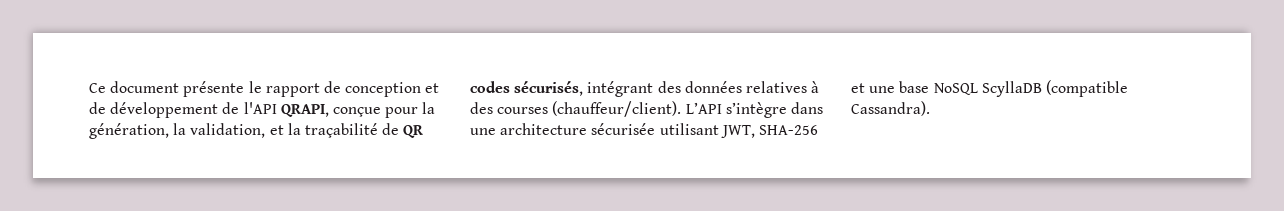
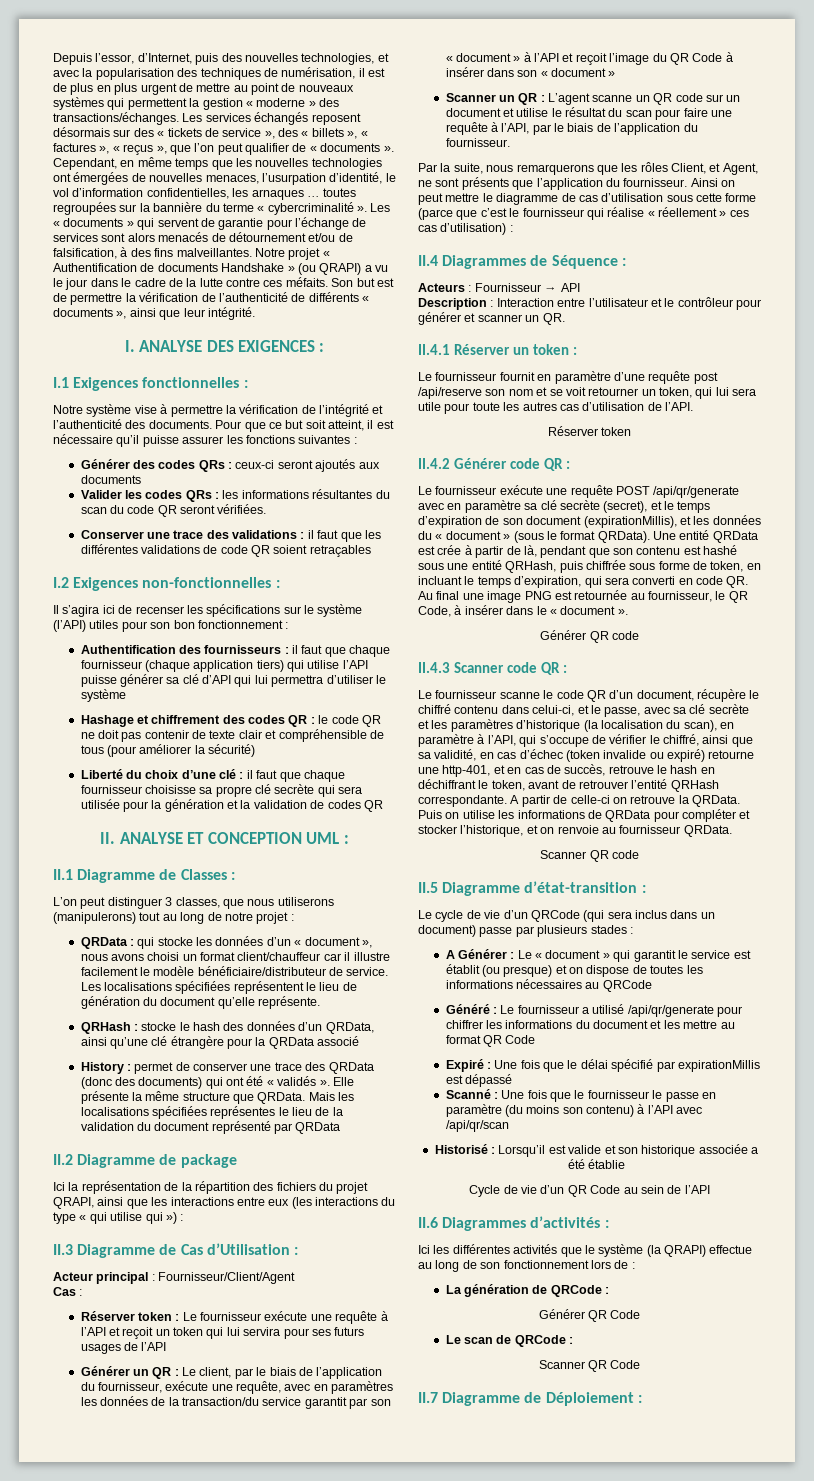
[89,81,440,97] [89,102,436,118] [89,123,424,139] [470,81,820,97] [470,101,823,118] [470,123,818,138] [851,80,1128,97] [851,101,930,116] Ce document présente le rapport de conception et de développement de l'API QRAPI, conçue pour la génération, la validation, et la traçabilité de QR codes sécurisés, intégrant des données relatives à des courses (chauffeur/client). L’API s’intègre dans une architecture sécurisée utilisant JWT, SHA-256 et une base NoSQL ScyllaDB (compatible Cassandra). -> [53,53,389,65] [53,67,385,80] [53,83,354,95] [53,97,339,110] [53,112,361,125] [53,127,368,139] [53,143,394,155] [53,157,382,170] [53,172,396,185] [53,188,357,200] [53,202,391,215] [53,217,367,230] [53,232,353,242] [53,247,330,260] [53,263,388,275] [53,277,394,290] [53,292,369,305] [53,307,255,320] [124,340,325,352] [53,377,248,391] [53,404,384,417] [53,419,394,432] [53,434,357,447] [80,459,380,472] [80,475,141,484] [80,489,390,502] [80,504,267,517] [80,530,381,542] [80,544,371,557] [53,577,280,591] [53,604,363,617] [53,620,289,632] [80,645,391,657] [80,660,368,672] [80,674,386,687] [80,689,126,702] [80,715,381,727] [80,729,384,742] [80,744,256,757] [80,769,345,782] [80,784,363,797] [80,799,383,812] [100,832,349,844] [53,869,235,883] [53,897,334,909] [53,912,294,924] [80,936,372,949] [80,952,390,961] [80,966,389,976] [80,981,357,994] [80,996,321,1009] [80,1021,374,1034] [80,1036,360,1049] [80,1062,374,1074] [80,1076,354,1089] [80,1091,355,1104] [80,1106,343,1119] [80,1121,341,1134] [53,1154,237,1168] [53,1181,369,1194] [53,1197,396,1209] [53,1212,184,1224] [53,1243,298,1258] [53,1272,296,1284] [53,1287,83,1296] [80,1311,388,1324] [80,1327,365,1339] [80,1342,167,1354] [80,1366,383,1379] [80,1381,394,1394] [80,1396,391,1409] [445,52,733,65] [445,67,616,77] [445,93,741,105] [445,107,732,120] [445,122,698,135] [445,138,510,147] [418,162,758,175] [418,177,735,190] [418,193,757,205] [418,207,749,220] [418,223,513,235] [418,255,626,269] [418,283,580,292] [418,297,761,310] [418,312,565,325] [418,344,577,355] [418,371,718,384] [418,387,757,399] [418,402,693,414] [547,426,632,436] [418,458,570,471] [418,485,740,498] [418,500,711,513] [418,515,761,528] [418,530,758,543] [418,545,738,558] [418,560,761,573] [418,576,749,588] [418,590,748,603] [418,605,628,617] [540,630,639,643] [418,662,567,675] [418,689,760,702] [418,704,749,717] [418,719,734,732] [418,734,753,747] [418,749,755,762] [418,764,715,777] [418,779,719,792] [418,795,740,807] [418,809,751,822] [418,825,732,837] [540,850,639,862] [418,881,646,896] [418,910,715,922] [418,925,633,937] [445,949,751,962] [445,964,703,977] [445,979,652,992] [445,1004,743,1017] [445,1020,735,1029] [445,1035,536,1047] [445,1059,760,1072] [445,1074,512,1087] [445,1089,716,1102] [445,1104,703,1117] [445,1120,509,1132] [434,1144,759,1157] [567,1159,626,1169] [469,1185,710,1197] [418,1216,609,1231] [418,1244,753,1257] [418,1260,635,1272] [445,1284,610,1297] [538,1309,641,1322] [445,1335,574,1347] [538,1360,641,1372] [418,1392,642,1406] Depuis l’essor, d’Internet, puis des nouvelles technologies, et avec la popularisation des techniques de numérisation, il est de plus en plus urgent de mettre au point de nouveaux systèmes qui permettent la gestion « moderne » des transactions/échanges. Les services échangés reposent désormais sur des « tickets de service », des « billets », « factures », « reçus », que l’on peut qualifier de « documents ». Cependant, en même temps que les nouvelles technologies ont émergées de nouvelles menaces, l’usurpation d’identité, le vol d’information confidentielles, les arnaques … toutes regroupées sur la bannière du terme « cybercriminalité ». Les « documents » qui servent de garantie pour l’échange de services sont alors menacés de détournement et/ou de falsification, à des fins malveillantes. Notre projet « Authentification de documents Handshake » (ou QRAPI) a vu le jour dans le cadre de la lutte contre ces méfaits. Son but est de permettre la vérification de l’authenticité de différents « documents », ainsi que leur intégrité. // I. ANALYSE DES EXIGENCES : // I.1 Exigences fonctionnelles : // Notre système vise à permettre la vérification de l’intégrité et l’authenticité des documents. Pour que ce but soit atteint, il est nécessaire qu’il puisse assurer les fonctions suivantes : // Générer des codes QRs : ceux-ci seront ajoutés aux documents // Valider les codes QRs : les informations résultantes du scan du code QR seront vérifiées. // Conserver une trace des validations : il faut que les différentes validations de code QR soient retraçables // I.2 Exigences non-fonctionnelles : // Il s’agira ici de recenser les spécifications sur le système (l’API) utiles pour son bon fonctionnement : // Authentification des fournisseurs : il faut que chaque fournisseur (chaque application tiers) qui utilise l’API puisse générer sa clé d’API qui lui permettra d’utiliser le système // Hashage et chiffrement des codes QR : le code QR ne doit pas contenir de texte clair et compréhensible de tous (pour améliorer la sécurité) // Liberté du choix d’une clé : il faut que chaque fournisseur choisisse sa propre clé secrète qui sera utilisée pour la génération et la validation de codes QR // II. ANALYSE ET CONCEPTION UML : // II.1 Diagramme de Classes : // L’on peut distinguer 3 classes, que nous utiliserons (manipulerons) tout au long de notre projet : // QRData : qui stocke les données d’un « document », nous avons choisi un format client/chauffeur car il illustre facilement le modèle bénéficiaire/distributeur de service. Les localisations spécifiées représentent le lieu de génération du document qu’elle représente. // QRHash : stocke le hash des données d’un QRData, ainsi qu’une clé étrangère pour la QRData associé // History : permet de conserver une trace des QRData (donc des documents) qui ont été « validés ». Elle présente la même structure que QRData. Mais les localisations spécifiées représentes le lieu de la validation du document représenté par QRData // II.2 Diagramme de package // Ici la représentation de la répartition des fichiers du projet QRAPI, ainsi que les interactions entre eux (les interactions du type « qui utilise qui ») : // II.3 Diagramme de Cas d’Utilisation : // Acteur principal : Fournisseur/Client/Agent // Cas : // Réserver token : Le fournisseur exécute une requête à l’API et reçoit un token qui lui servira pour ses futurs usages de l’API // Générer un QR : Le client, par le biais de l’application du fournisseur, exécute une requête, avec en paramètres les données de la transaction/du service garantit par son « document » à l’API et reçoit l’image du QR Code à insérer dans son « document » // Scanner un QR : L’agent scanne un QR code sur un document et utilise le résultat du scan pour faire une requête à l’API, par le biais de l’application du fournisseur. // Par la suite, nous remarquerons que les rôles Client, et Agent, ne sont présents que l’application du fournisseur. Ainsi on peut mettre le diagramme de cas d’utilisation sous cette forme (parce que c’est le fournisseur qui réalise « réellement » ces cas d’utilisation) : // II.4 Diagrammes de Séquence : // Acteurs : Fournisseur → API // Description : Interaction entre l’utilisateur et le contrôleur pour générer et scanner un QR. // II.4.1 Réserver un token : // Le fournisseur fournit en paramètre d’une requête post /api/reserve son nom et se voit retourner un token, qui lui sera utile pour toute les autres cas d’utilisation de l’API. // Réserver token // II.4.2 Générer code QR : // Le fournisseur exécute une requête POST /api/qr/generate avec en paramètre sa clé secrète (secret), et le temps d’expiration de son document (expirationMillis), et les données du « document » (sous le format QRData). Une entité QRData est crée à partir de là, pendant que son contenu est hashé sous une entité QRHash, puis chiffrée sous forme de token, en incluant le temps d’expiration, qui sera converti en code QR. Au final une image PNG est retournée au fournisseur, le QR Code, à insérer dans le « document ». // Générer QR code // II.4.3 Scanner code QR : // Le fournisseur scanne le code QR d’un document, récupère le chiffré contenu dans celui-ci, et le passe, avec sa clé secrète et les paramètres d’historique (la localisation du scan), en paramètre à l’API, qui s’occupe de vérifier le chiffré, ainsi que sa validité, en cas d’échec (token invalide ou expiré) retourne une http-401, et en cas de succès, retrouve le hash en déchiffrant le token, avant de retrouver l’entité QRHash correspondante. A partir de celle-ci on retrouve la QRData. Puis on utilise les informations de QRData pour compléter et stocker l’historique, et on renvoie au fournisseur QRData. // Scanner QR code // II.5 Diagramme d’état-transition : // Le cycle de vie d’un QRCode (qui sera inclus dans un document) passe par plusieurs stades : // A Générer : Le « document » qui garantit le service est établit (ou presque) et on dispose de toutes les informations nécessaires au QRCode // Généré : Le fournisseur a utilisé /api/qr/generate pour chiffrer les informations du document et les mettre au format QR Code // Expiré : Une fois que le délai spécifié par expirationMillis est dépassé // Scanné : Une fois que le fournisseur le passe en paramètre (du moins son contenu) à l’API avec /api/qr/scan // Historisé : Lorsqu’il est valide et son historique associée a été établie // Cycle de vie d’un QR Code au sein de l’API // II.6 Diagrammes d’activités : // Ici les différentes activités que le système (la QRAPI) effectue au long de son fonctionnement lors de : // La génération de QRCode : // Générer QR Code // Le scan de QRCode : // Scanner QR Code // II.7 Diagramme de Déploiement :

